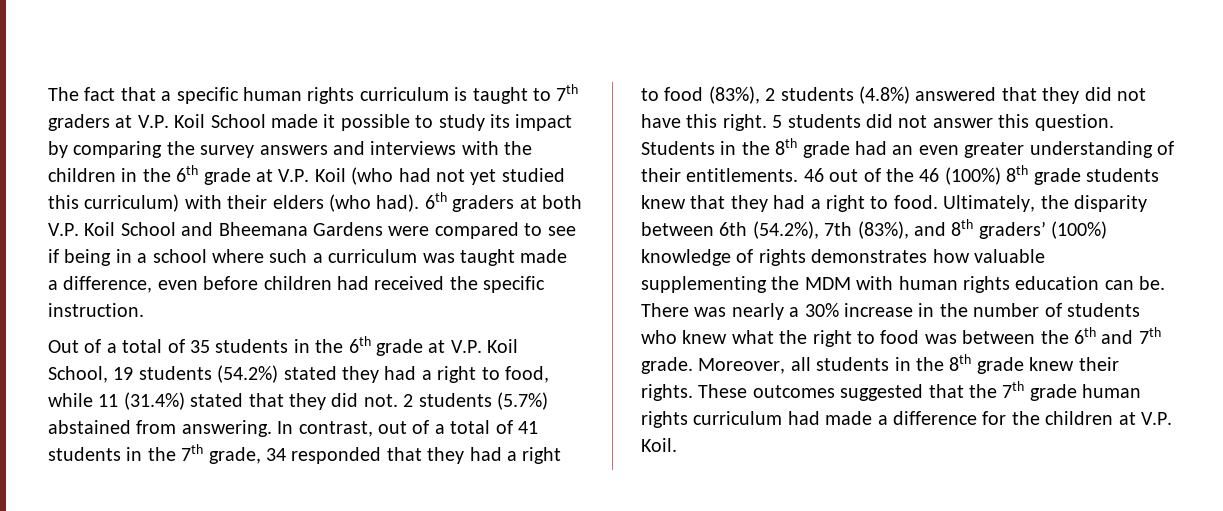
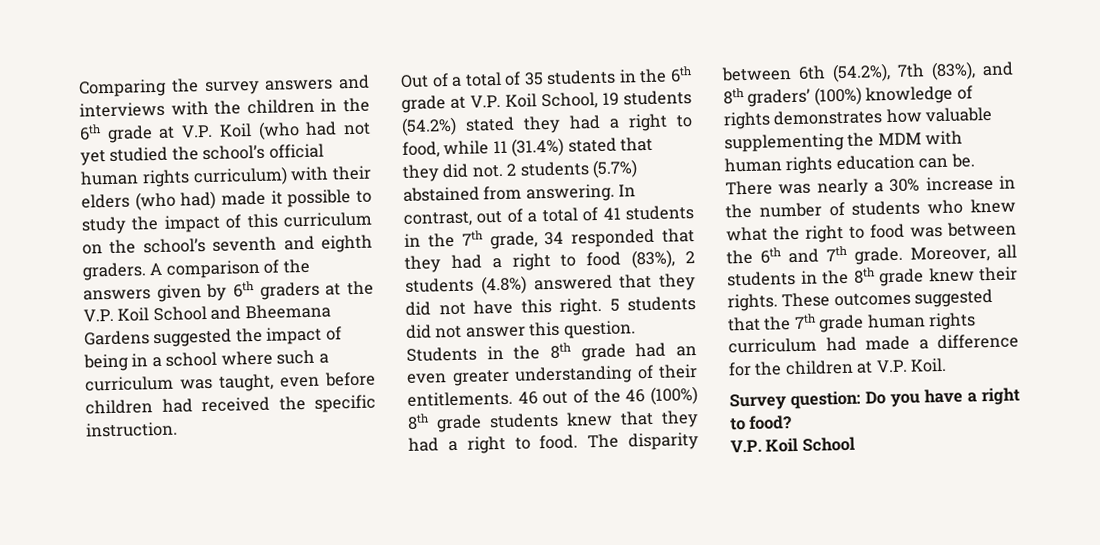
[48,84,579,104] [48,114,573,131] [48,141,163,158] The fact that a specific human rights curriculum is taught to 7th graders at V.P. Koil School made it possible to study its impact by comparing -> [78,78,167,98] Comparing
[48,195,79,209] this -> [171,143,324,161] [80,169,190,188] the school’s official human rights
[376,194,420,212] had). -> [180,189,372,210] [81,211,373,235] [82,234,373,255] [82,258,310,281] [83,283,228,303] had) made it possible to study the impact of this curriculum on the school’s seventh and eighth graders. A comparison of the answers given by
[541,195,582,209] both -> [346,280,374,296] the
[388,222,576,239] [48,249,59,263] were compared to see if -> [153,326,342,348] suggested the impact of
[459,249,568,266] [48,276,153,293] taught made a difference, -> [219,373,274,392] taught,
[943,195,1069,212] Ultimately, the -> [587,433,620,449] The
(677, 445) none -> [729,387,1020,411] [730,415,793,431] [730,436,855,453] // Survey question: Do you have a right to food? // V.P. Koil School

